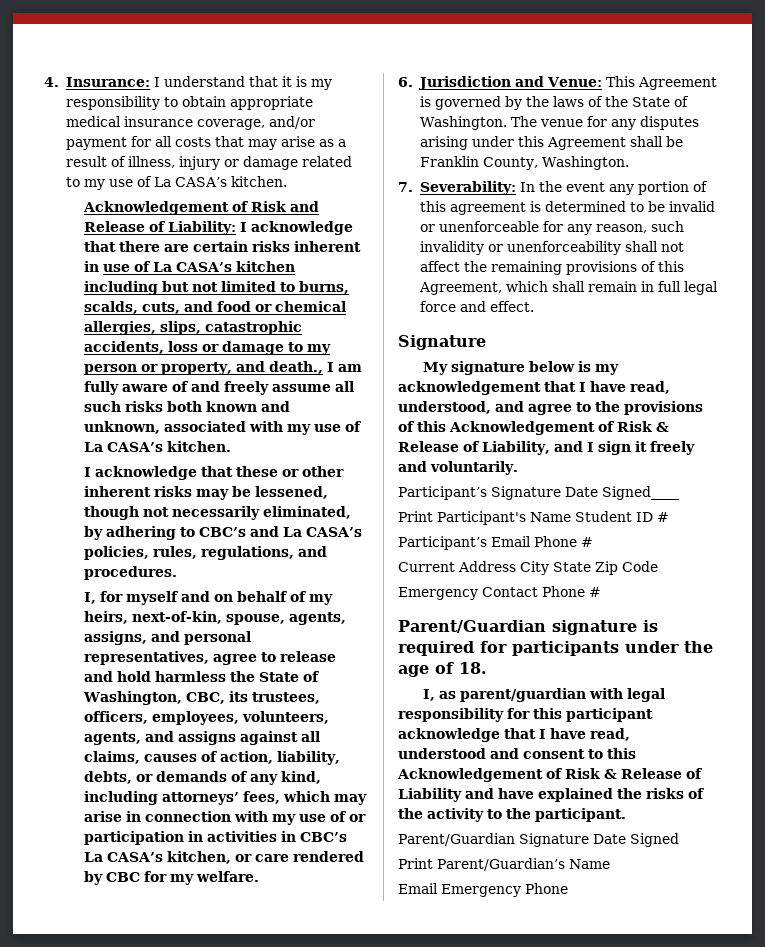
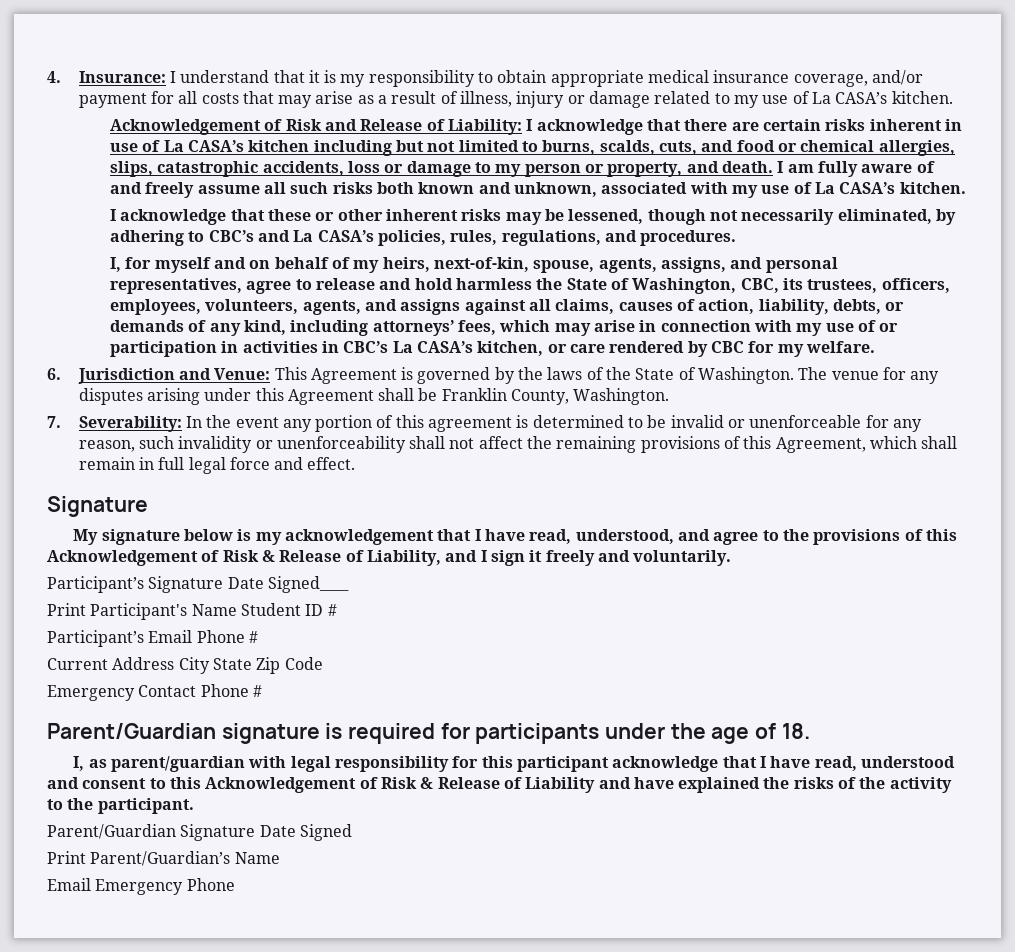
[269,361,324,374] death., -> [721,161,773,173] death.

